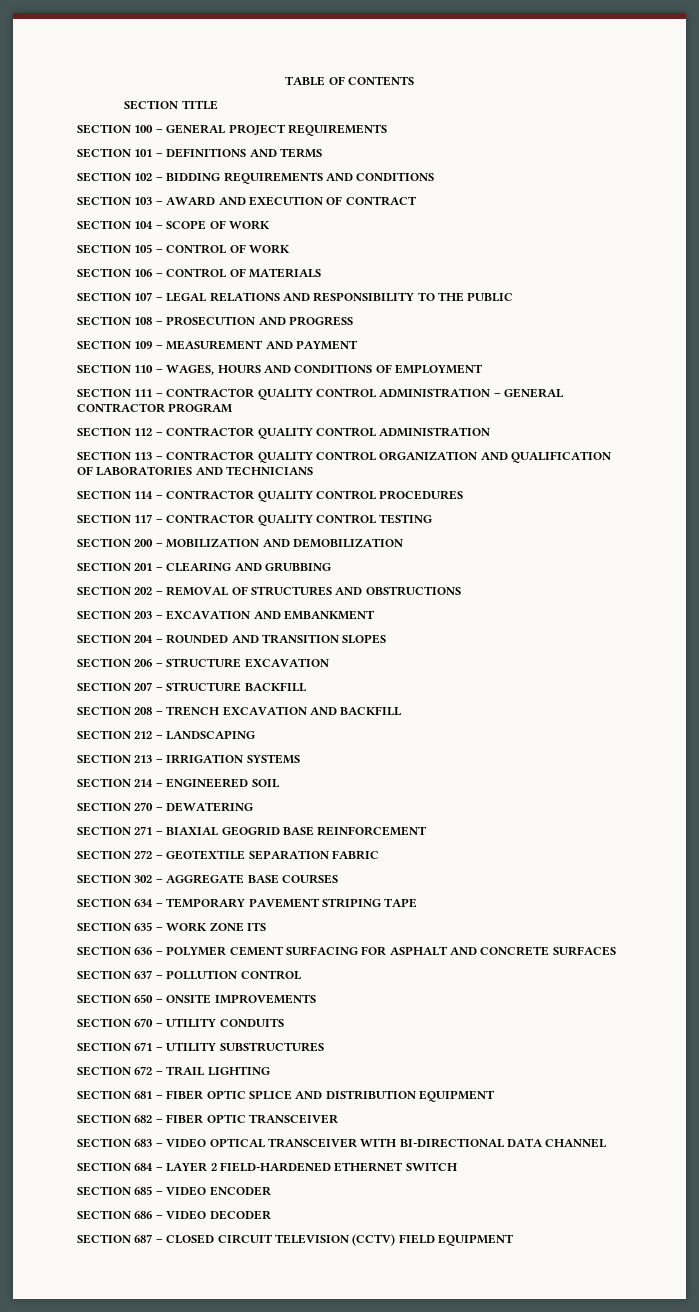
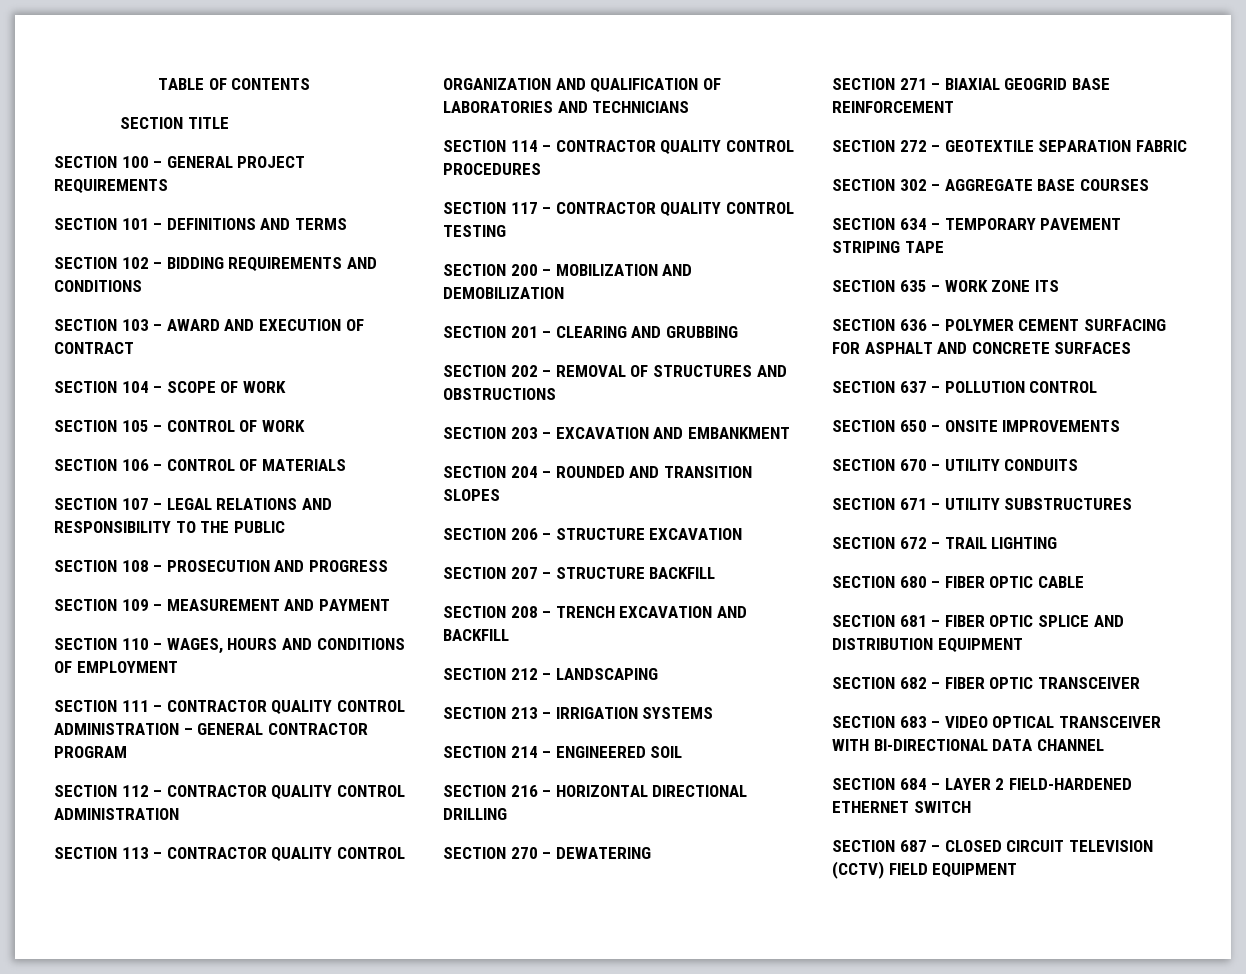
(279, 783) none -> [443,785,748,797] [443,808,507,820] // SECTION 216 – HORIZONTAL DIRECTIONAL DRILLING
(270, 1071) none -> [832,576,1084,588] // SECTION 680 – FIBER OPTIC CABLE
[77,1186,271,1196] [77,1210,271,1220] // SECTION 685 – VIDEO ENCODER // SECTION 686 – VIDEO DECODER -> (971, 807) none

